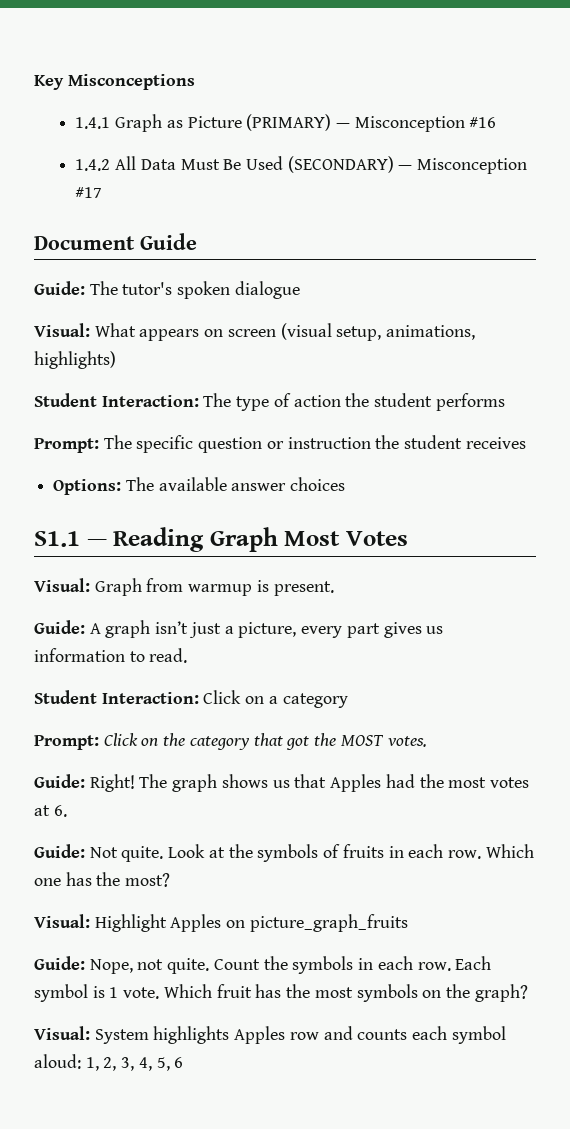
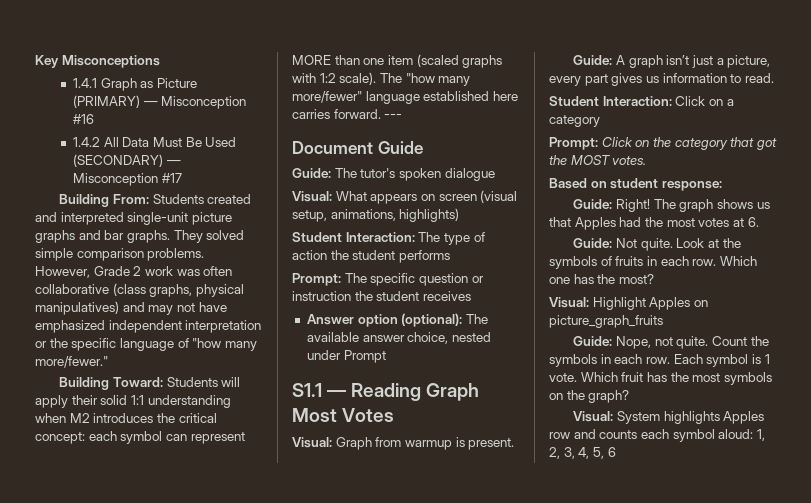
(103, 192) none -> [59,194,252,207] [35,212,232,225] [35,230,245,243] [35,248,205,261] [35,266,233,278] [35,283,244,297] [35,301,227,315] [35,320,262,333] [35,338,257,351] [35,356,108,368] [59,377,241,390] [35,395,231,408] [35,413,217,423] [35,431,245,444] [292,54,503,68] [292,72,471,86] [292,91,518,104] [292,109,403,119] // Building From: Students created and interpreted single-unit picture graphs and bar graphs. They solved simple comparison problems. However, Grade 2 work was often collaborative (class graphs, physical manipulatives) and may not have emphasized independent interpretation or the specific language of "how many more/fewer." // Building Toward: Students will apply their solid 1:1 understanding when M2 introduces the critical concept: each symbol can represent MORE than one item (scaled graphs with 1:2 scale). The "how many more/fewer" language established here carries forward. ---
[53,477,346,495] Options: The available answer choices -> [306,313,488,327] [306,332,491,344] [306,350,386,363] Answer option (optional): The available answer choice, nested under Prompt
(427, 741) none -> [549,178,722,191] // Based on student response:

